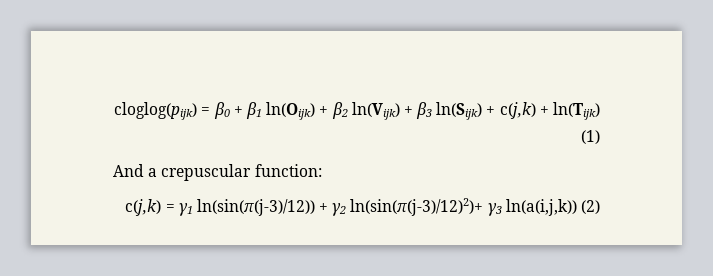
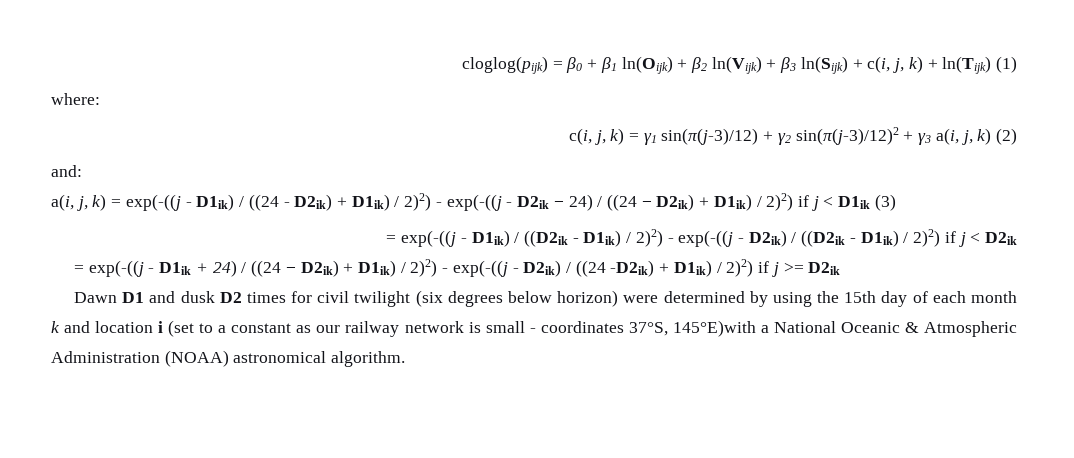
[499,102,536,119] c(j,k) -> [867,56,923,73] c(i, j, k)
[113,164,322,181] [125,199,162,216] And a crepuscular function: // c(j,k) -> [51,93,100,105] [568,128,625,145] where: // c(i, j, k)
[196,199,315,216] ln(sin(π(j-3)/12)) -> [661,128,759,145] sin(π(j-3)/12)
[350,198,600,216] ln(sin(π(j-3)/12)2)+ γ3 ln(a(i,j,k)) (2) -> [795,127,1018,145] [51,165,82,177] [51,193,896,211] [386,229,1018,247] [73,259,841,277] [73,290,1018,307] [51,320,1017,337] [51,350,406,367] sin(π(j-3)/12)2 + γ3 a(i, j, k) (2) // and: // a(i, j, k) = exp(-((j - D1ik) / ((24 - D2ik) + D1ik) / 2)2) - exp(-((j - D2ik − 24) / ((24 − D2ik) + D1ik) / 2)2) if j < D1ik (3) // = exp(-((j - D1ik) / ((D2ik - D1ik) / 2)2) - exp(-((j - D2ik) / ((D2ik - D1ik) / 2)2) if j < D2ik // = exp(-((j - D1ik + 24) / ((24 − D2ik) + D1ik) / 2)2) - exp(-((j - D2ik) / ((24 -D2ik) + D1ik) / 2)2) if j >= D2ik // Dawn D1 and dusk D2 times for civil twilight (six degrees below horizon) were determined by using the 15th day of each month k and location i (set to a constant as our railway network is small - coordinates 37°S, 145°E)with a National Oceanic & Atmospheric Administration (NOAA) astronomical algorithm.

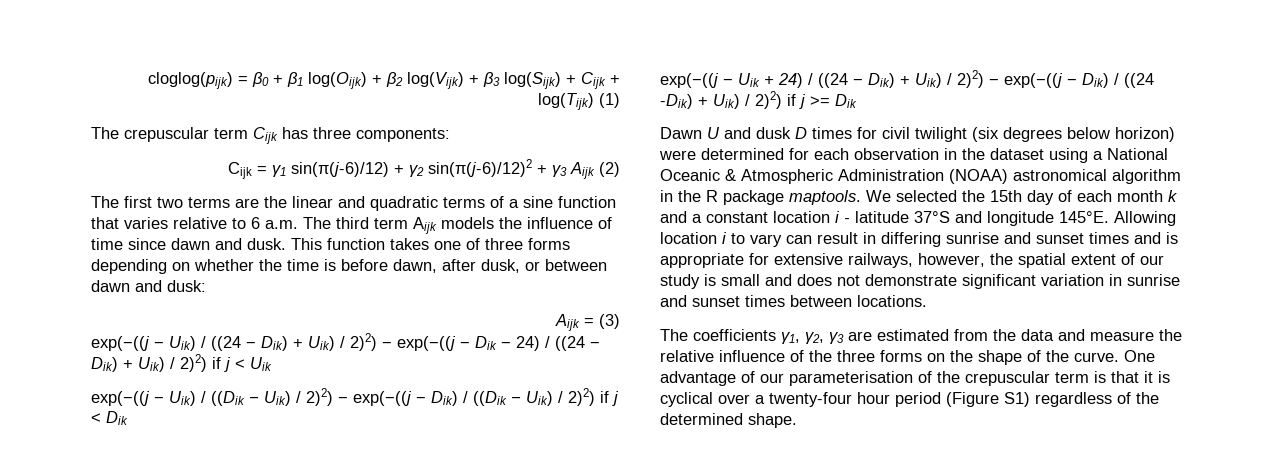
[621,56,673,74] ln(Oijk) -> [308,72,367,89] log(Oijk)
[711,56,762,74] ln(Vijk) -> [407,72,464,89] log(Vijk)
[800,56,1018,74] [51,93,100,105] [568,128,625,145] ln(Sijk) + c(i, j, k) + ln(Tijk) (1) // where: // c(i, j, k) -> [504,72,620,89] [538,93,620,110] [91,127,450,144] [228,162,252,179] log(Sijk) + Cijk + log(Tijk) (1) // The crepuscular term Cijk has three components: // Cijk
[661,128,759,145] sin(π(j-3)/12) -> [291,162,389,177] sin(π(j-6)/12)
[795,127,899,145] sin(π(j-3)/12)2 -> [428,159,532,177] sin(π(j-6)/12)2
[935,128,1018,145] [51,165,82,177] [51,193,550,211] a(i, j, k) (2) // and: // a(i, j, k) = exp(-((j - D1ik) / ((24 - D2ik) + D1ik) / 2)2) - exp(-((j - D2ik -> [570,162,620,179] [91,196,616,211] [91,217,612,234] [91,238,570,250] [91,259,607,274] [91,280,206,292] [555,314,620,331] [91,333,497,351] Aijk (2) // The first two terms are the linear and quadratic terms of a sine function that varies relative to 6 a.m. The third term Aijk models the influence of time since dawn and dusk. This function takes one of three forms depending on whether the time is before dawn, after dusk, or between dawn and dusk: // Aijk = (3) // exp(−((j − Uik) / ((24 − Dik) + Uik) / 2)2) − exp(−((j − Dik
[656,193,896,211] [386,229,1018,247] [73,260,192,277] D2ik) + D1ik) / 2)2) if j < D1ik (3) // = exp(-((j - D1ik) / ((D2ik - D1ik) / 2)2) - exp(-((j - D2ik) / ((D2ik - D1ik) / 2)2) if j < D2ik // = exp(-((j - D1ik -> [91,354,272,372] [91,388,619,406] [91,411,128,425] [660,73,760,88] Dik) + Uik) / 2)2) if j < Uik // exp(−((j − Uik) / ((Dik − Uik) / 2)2) − exp(−((j − Dik) / ((Dik − Uik) / 2)2) if j < Dik // exp(−((j − Uik
[300,259,712,277] D2ik) + D1ik) / 2)2) - exp(-((j - D2ik) / ((24 -D2ik) + D1ik) -> [868,70,1154,88] [660,94,740,109] Dik) + Uik) / 2)2) − exp(−((j − Dik) / ((24 -Dik) + Uik)
[808,262,841,275] D2ik -> [835,94,857,108] Dik
[122,292,145,303] D1 -> [707,127,719,139] U
[219,292,242,303] D2 -> [795,127,807,139] D
[749,291,812,307] by using -> [789,148,1168,163] [660,169,1181,184] [660,190,957,205] for each observation in the dataset using a National Oceanic & Atmospheric Administration (NOAA) astronomical algorithm in the R package maptools. We selected
[95,320,1017,337] [51,350,406,367] location i (set to a constant as our railway network is small - coordinates 37°S, 145°E)with a National Oceanic & Atmospheric Administration (NOAA) astronomical algorithm. -> [692,211,1176,226] [660,232,1178,247] [660,253,1164,268] [660,274,1180,289] [660,295,927,307] [660,329,1182,344] [660,350,1155,365] [660,371,1170,386] [660,392,1159,407] [660,413,797,428] a constant location i - latitude 37°S and longitude 145°E. Allowing location i to vary can result in differing sunrise and sunset times and is appropriate for extensive railways, however, the spatial extent of our study is small and does not demonstrate significant variation in sunrise and sunset times between locations. // The coefficients γ1, γ2, γ3 are estimated from the data and measure the relative influence of the three forms on the shape of the curve. One advantage of our parameterisation of the crepuscular term is that it is cyclical over a twenty-four hour period (Figure S1) regardless of the determined shape.

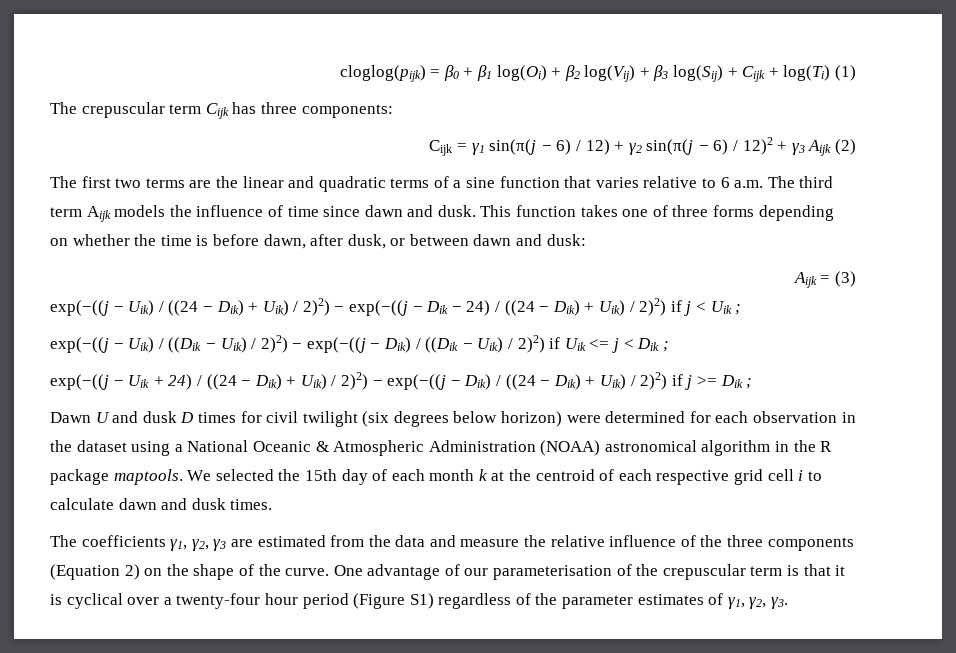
[308,72,367,89] log(Oijk) -> [496,65,547,81] log(Oi)
[407,72,464,89] log(Vijk) -> [584,65,636,82] log(Vij)
[504,72,561,89] log(Sijk) -> [673,65,724,82] log(Sij)
[538,93,594,110] log(Tijk) -> [783,65,831,81] log(Ti)
[291,159,532,177] sin(π(j-6)/12) + γ2 sin(π(j-6)/12)2 -> [489,137,773,155] sin(π(j − 6) / 12) + γ2 sin(π(j − 6) / 12)2
(272, 364) none -> [735,304,742,315] ;
(609, 397) none -> [564,338,610,351] Uik <=
(128, 418) none -> [662,341,669,352] ;
[660,94,693,109] -Dik) -> [540,374,581,390] − Dik)
(857, 101) none -> [746,378,753,389] ;
[660,211,1176,226] [660,232,1178,247] [660,253,1164,268] [660,274,1180,289] [660,295,927,307] and a constant location i - latitude 37°S and longitude 145°E. Allowing location i to vary can result in differing sunrise and sunset times and is appropriate for extensive railways, however, the spatial extent of our study is small and does not demonstrate significant variation in sunrise and sunset times between locations. -> [491,469,822,485] [50,498,273,510] at the centroid of each respective grid cell i to calculate dawn and dusk times.
[880,350,922,362] forms -> [767,537,854,551] [50,564,140,580] components (Equation 2)
[660,413,797,428] determined shape. -> [562,593,789,609] parameter estimates of γ1, γ2, γ3.

